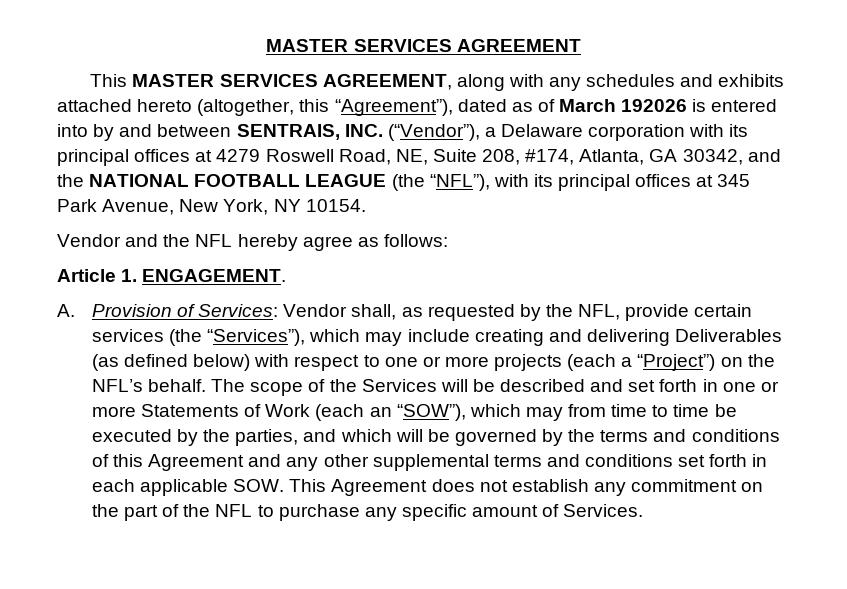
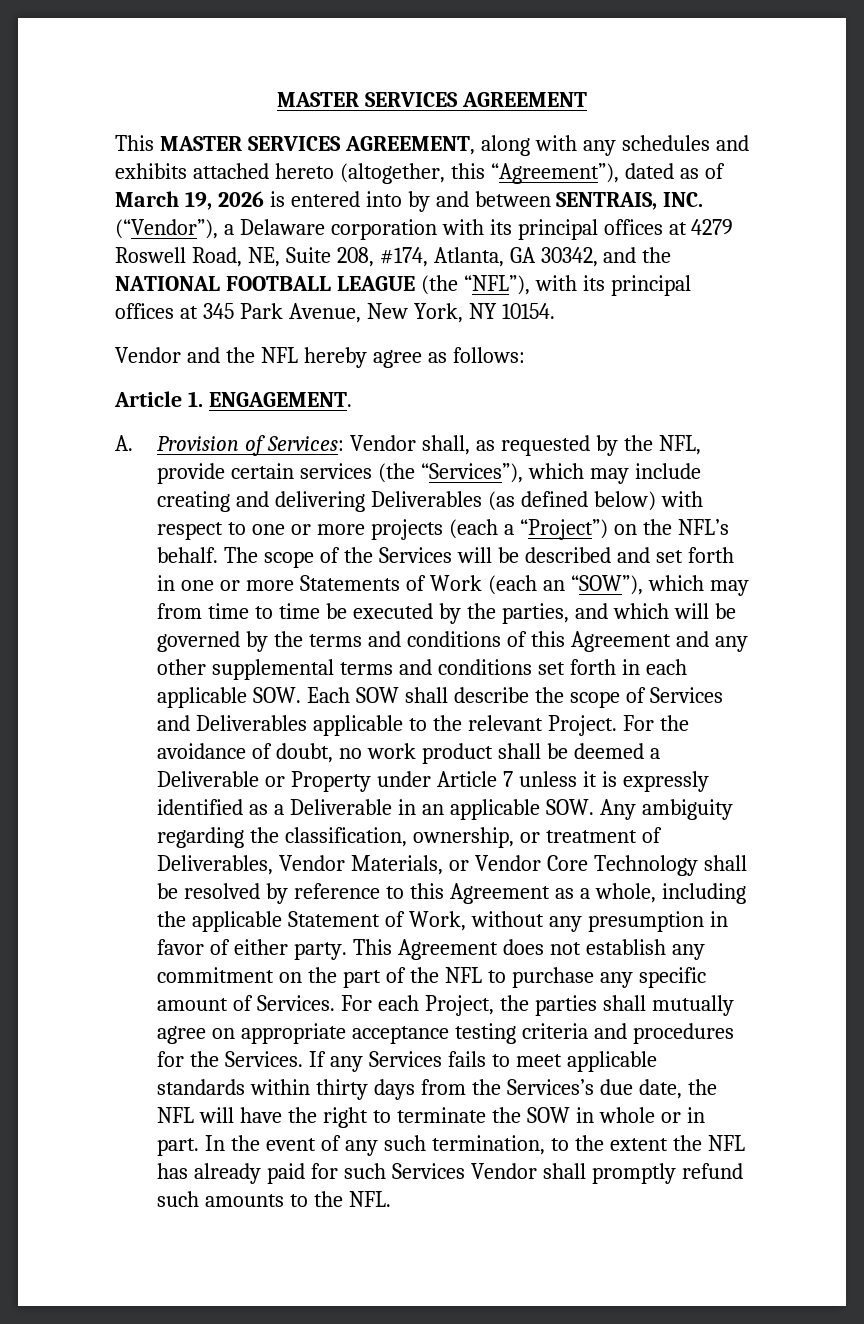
[621,99,688,112] 192026 -> [184,191,264,210] 19, 2026
(285, 485) none -> [307,687,723,708] [157,715,689,736] [157,743,660,764] [157,771,709,792] [157,799,733,820] [157,827,662,848] [157,855,747,876] [157,883,746,904] [157,911,728,932] [157,939,348,960] Each SOW shall describe the scope of Services and Deliverables applicable to the relevant Project. For the avoidance of doubt, no work product shall be deemed a Deliverable or Property under Article 7 unless it is expressly identified as a Deliverable in an applicable SOW. Any ambiguity regarding the classification, ownership, or treatment of Deliverables, Vendor Materials, or Vendor Core Technology shall be resolved by reference to this Agreement as a whole, including the applicable Statement of Work, without any presumption in favor of either party.
(644, 510) none -> [341,995,734,1016] [157,1023,734,1044] [157,1051,657,1072] [157,1079,717,1100] [157,1107,705,1128] [157,1135,745,1156] [157,1163,743,1184] [157,1191,392,1207] For each Project, the parties shall mutually agree on appropriate acceptance testing criteria and procedures for the Services. If any Services fails to meet applicable standards within thirty days from the Services’s due date, the NFL will have the right to terminate the SOW in whole or in part. In the event of any such termination, to the extent the NFL has already paid for such Services Vendor shall promptly refund such amounts to the NFL.

